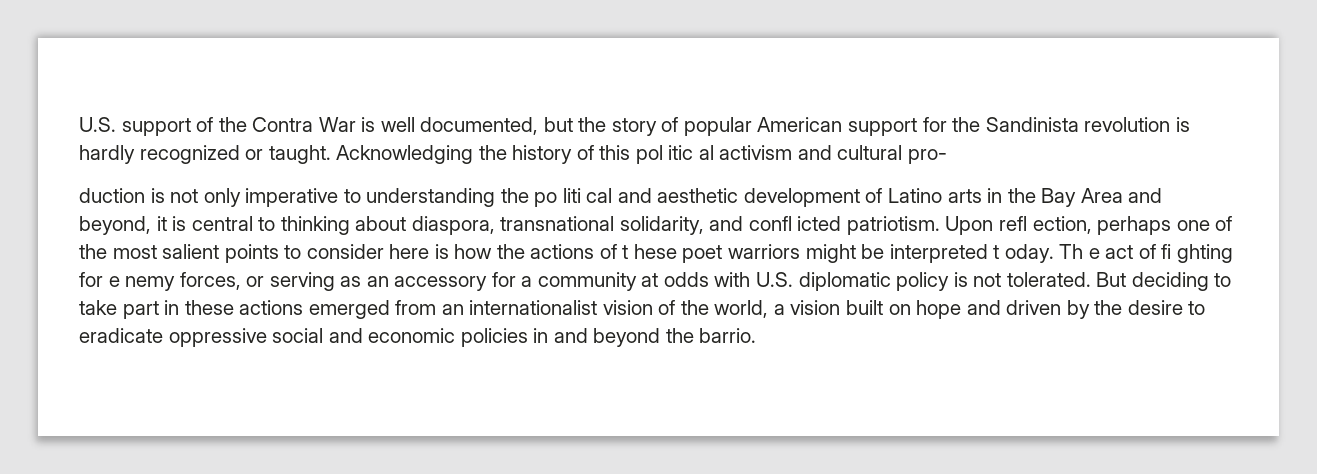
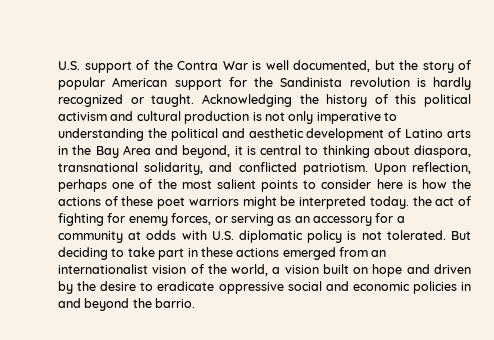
[635,145,714,164] pol itic al -> [424,94,471,107] political
[908,149,948,164] [79,188,145,203] pro- // duction -> [184,111,250,124] production
[534,188,613,207] po liti cal -> [170,128,218,141] political
[748,216,1092,235] confl icted patriotism. Upon refl ection, -> [238,162,471,175] conflicted patriotism. Upon reflection,
[622,244,677,259] t hese -> [121,196,154,206] these
[993,244,1233,263] [79,272,176,291] t oday. Th e act of fi ghting for e nemy -> [369,196,472,209] [58,213,168,226] today. the act of fighting for enemy

